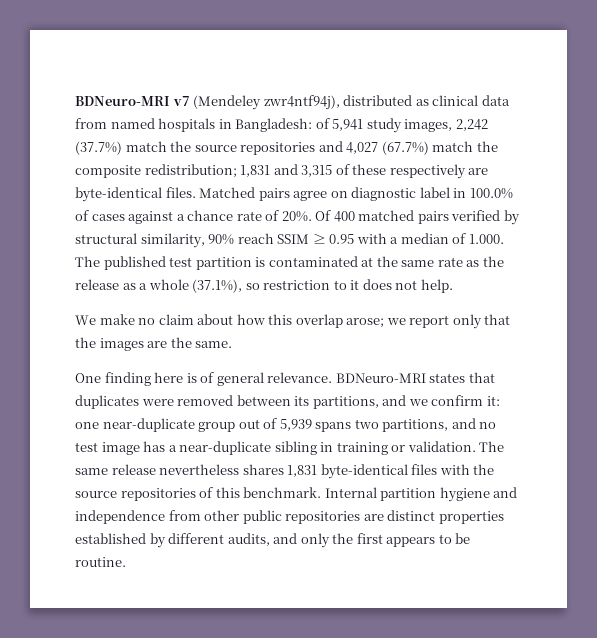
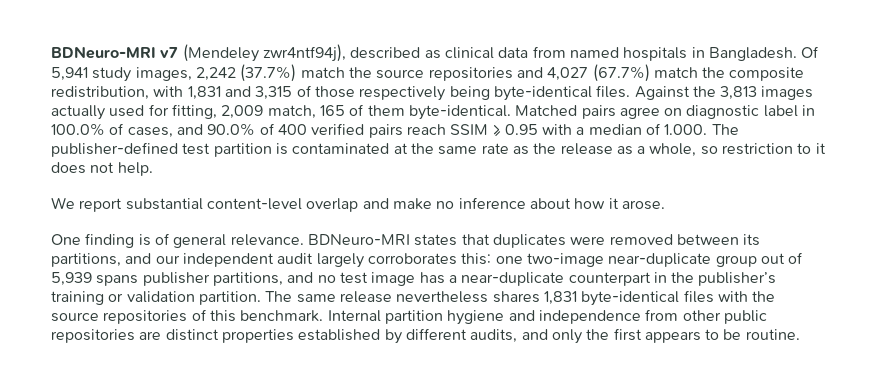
[343,95,413,106] distributed -> [350,47,421,59] described
[235,118,330,132] Bangladesh: of -> [708,46,820,61] Bangladesh. Of
[144,164,237,178] redistribution; -> [51,86,184,100] redistribution, with
[352,164,489,179] [75,187,196,202] these respectively are byte-identical files. -> [314,85,814,101] [51,104,511,120] those respectively being byte-identical files. Against the 3,813 images actually used for fitting, 2,009 match, 165 of them byte-identical.
[91,210,520,225] [75,233,235,248] cases against a chance rate of 20%. Of 400 matched pairs verified by structural similarity, 90% -> [127,123,403,138] cases, and 90.0% of 400 verified pairs
[103,256,166,270] published -> [51,142,178,157] publisher-defined
[148,279,243,293] whole (37.1%), -> [649,143,697,157] whole,
(96, 320) none -> [79,198,389,212] report substantial content-level overlap and
[158,314,194,325] claim -> [458,197,526,209] inference
[268,314,511,329] [75,337,233,351] this overlap arose; we report only that the images are the same. -> [608,198,665,210] it arose.
[154,372,184,383] here -> (135, 240) none
[408,395,500,406] [75,422,99,429] we confirm it: one -> [155,253,604,268] our independent audit largely corroborates this: one two-image
[354,419,379,429] two -> [142,272,210,286] publisher
[274,441,476,455] sibling in training or validation. -> [568,272,777,286] [51,291,261,305] counterpart in the publisher’s training or validation partition.

